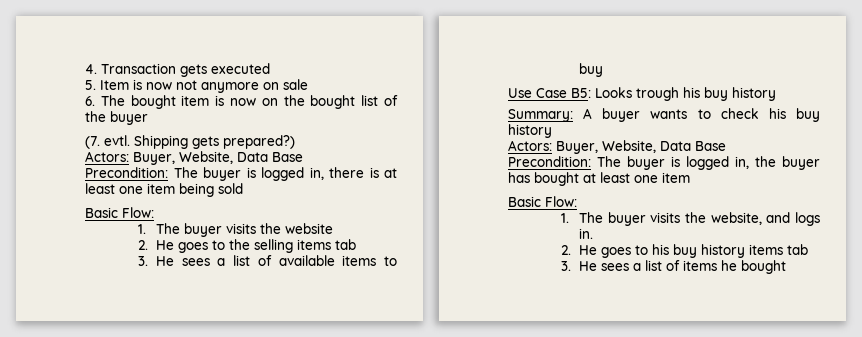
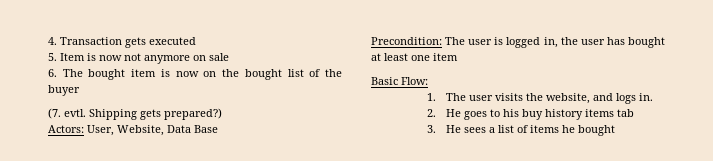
[133,151,303,165] [85,167,397,181] [85,183,243,197] [85,207,154,218] [138,223,333,237] [138,239,356,253] [138,255,397,266] [578,63,603,77] [508,87,776,101] [508,108,820,122] [508,124,552,138] [508,140,726,154] [508,156,665,170] Buyer, Website, Data Base // Precondition: The buyer is logged in, there is at least one item being sold // Basic Flow: // 1. The buyer visits the website // 2. He goes to the selling items tab // 3. He sees a list of available items to buy // Use Case B5: Looks trough his buy history // Summary: A buyer wants to check his buy history // Actors: Buyer, Website, Data Base // Precondition: The buyer -> [87,125,218,136] [371,37,493,45] User, Website, Data Base // Precondition: The user
[782,156,820,170] buyer -> [580,39,605,45] user
[607,212,646,226] buyer -> [468,95,493,101] user

